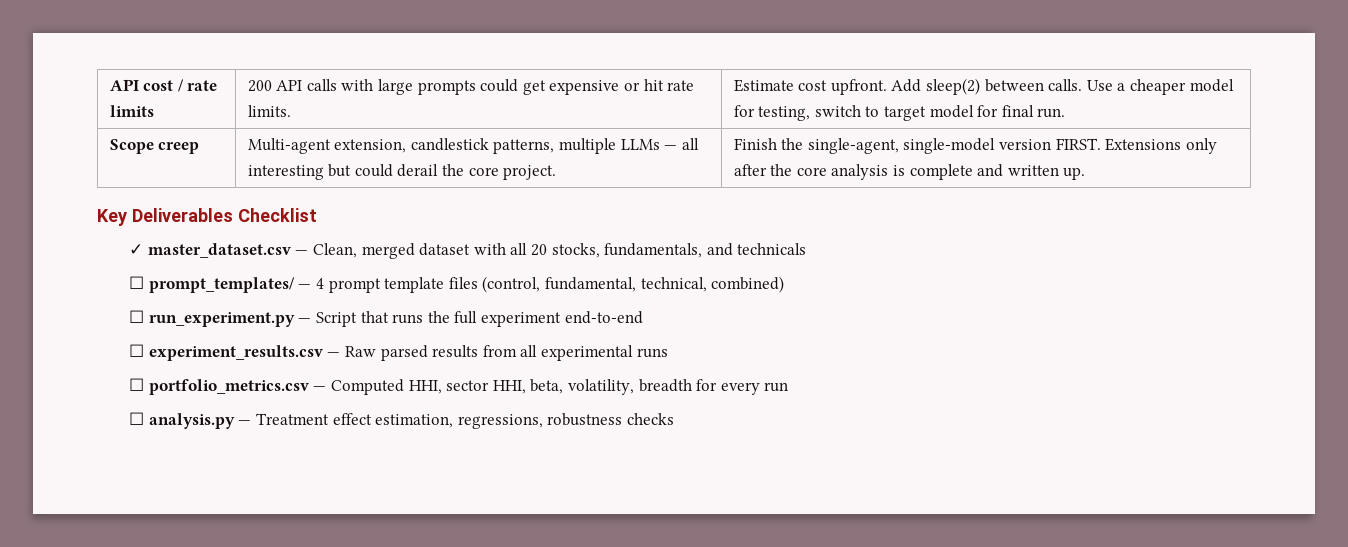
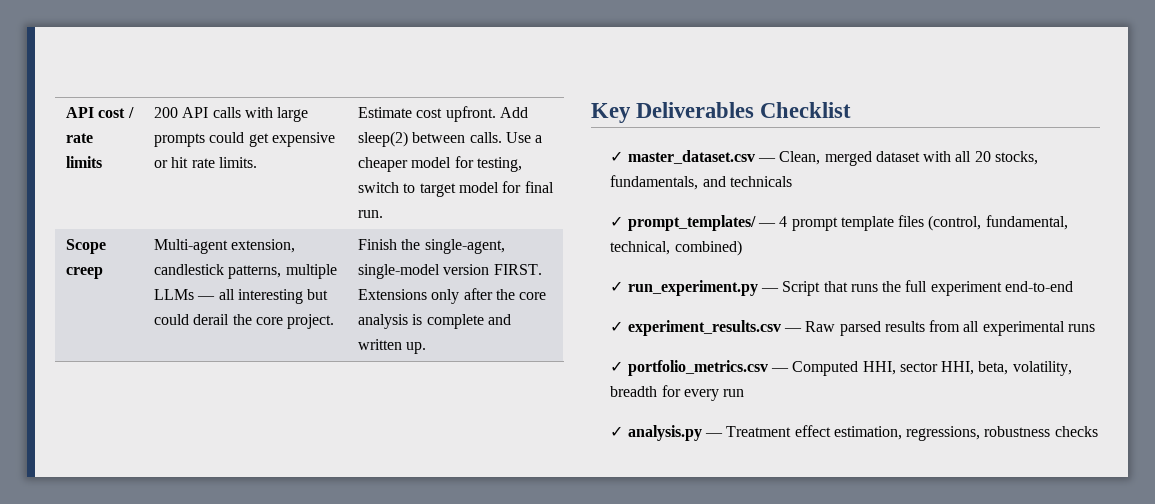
[129,276,145,289] ☐ -> [610,216,624,227] ✓
[129,310,145,323] ☐ -> [610,281,624,292] ✓
[129,344,145,357] ☐ -> [610,321,624,332] ✓
[129,378,145,391] ☐ -> [610,361,624,372] ✓
[129,412,145,425] ☐ -> [610,426,624,437] ✓

